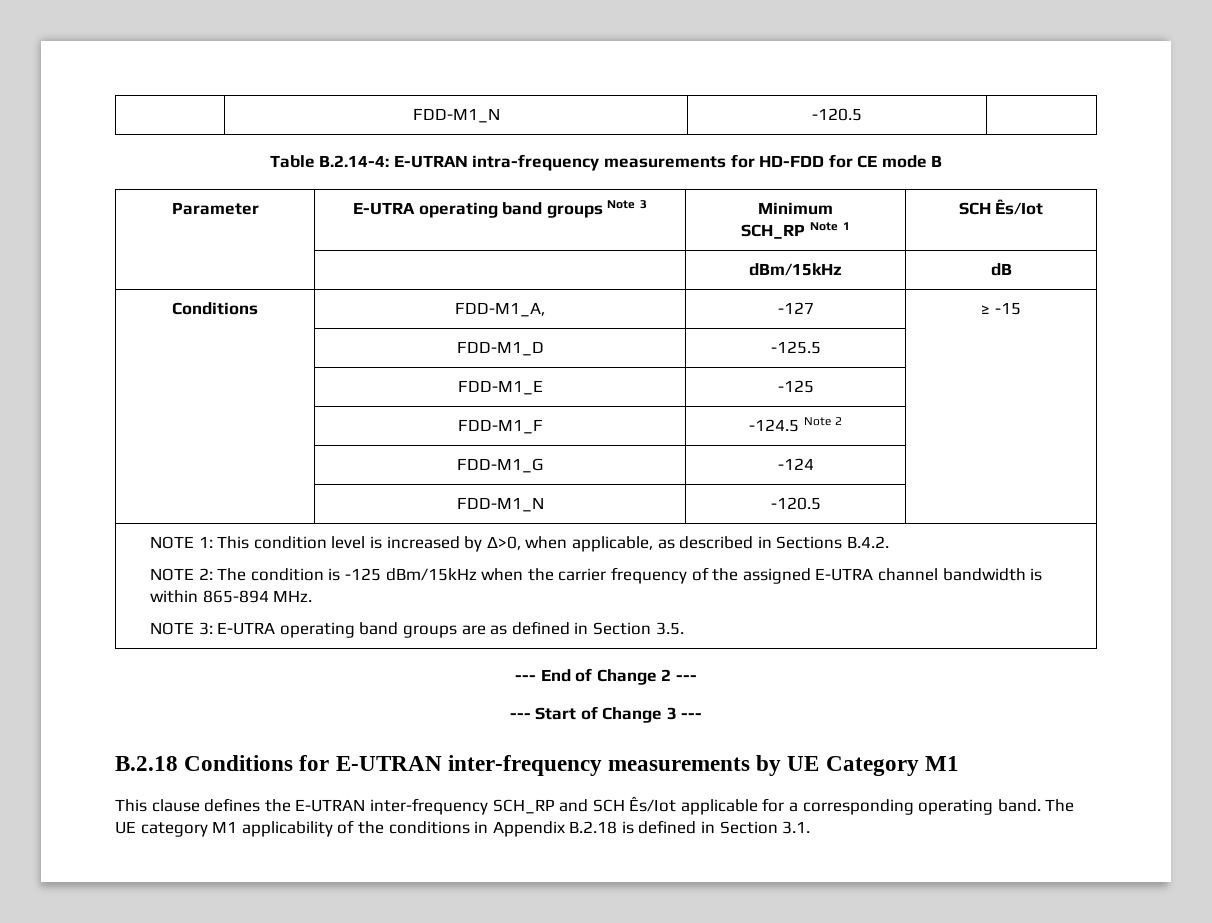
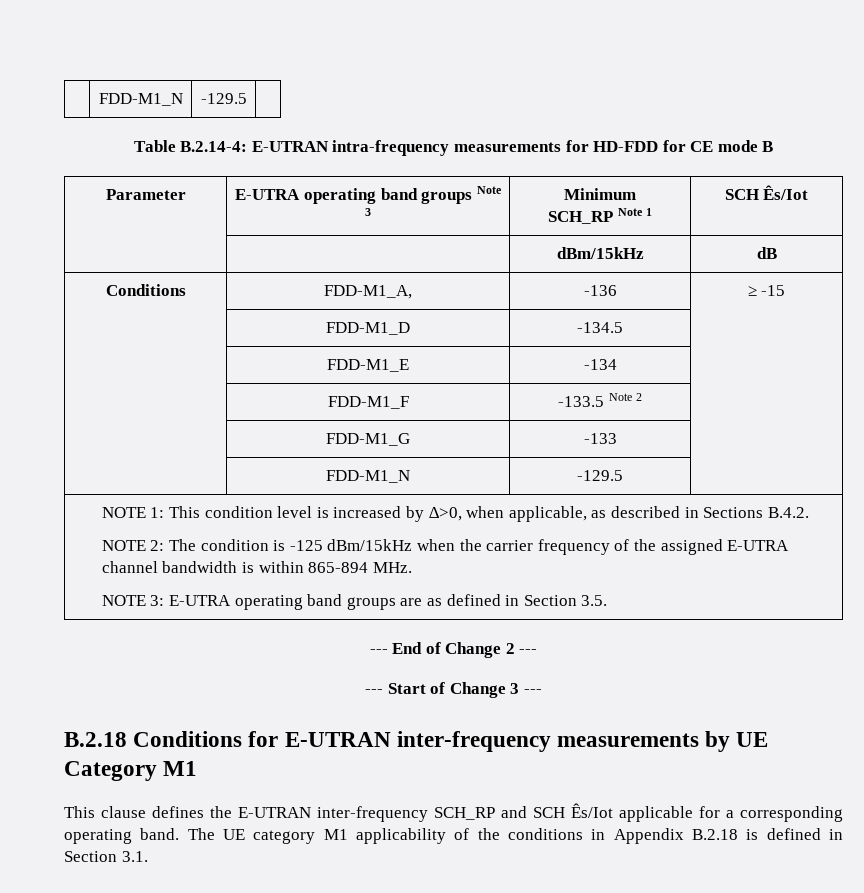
[412,108,500,123] [812,108,862,121] | FDD-M1_N | -120.5 -> [98,93,183,106] [200,93,247,104] | FDD-M1_N | -129.5
[777,302,814,314] -127 -> [583,285,617,296] -136
[770,341,821,354] -125.5 -> [577,322,623,333] -134.5
[777,380,814,393] -125 -> [583,359,617,370] -134
[748,419,799,432] -124.5 -> [557,396,604,407] -133.5
[777,458,814,470] [456,497,544,512] [770,497,821,510] -124 | // | FDD-M1_N | -120.5 -> [583,433,617,444] [326,470,410,483] [577,470,623,481] -133 | // | FDD-M1_N | -129.5

